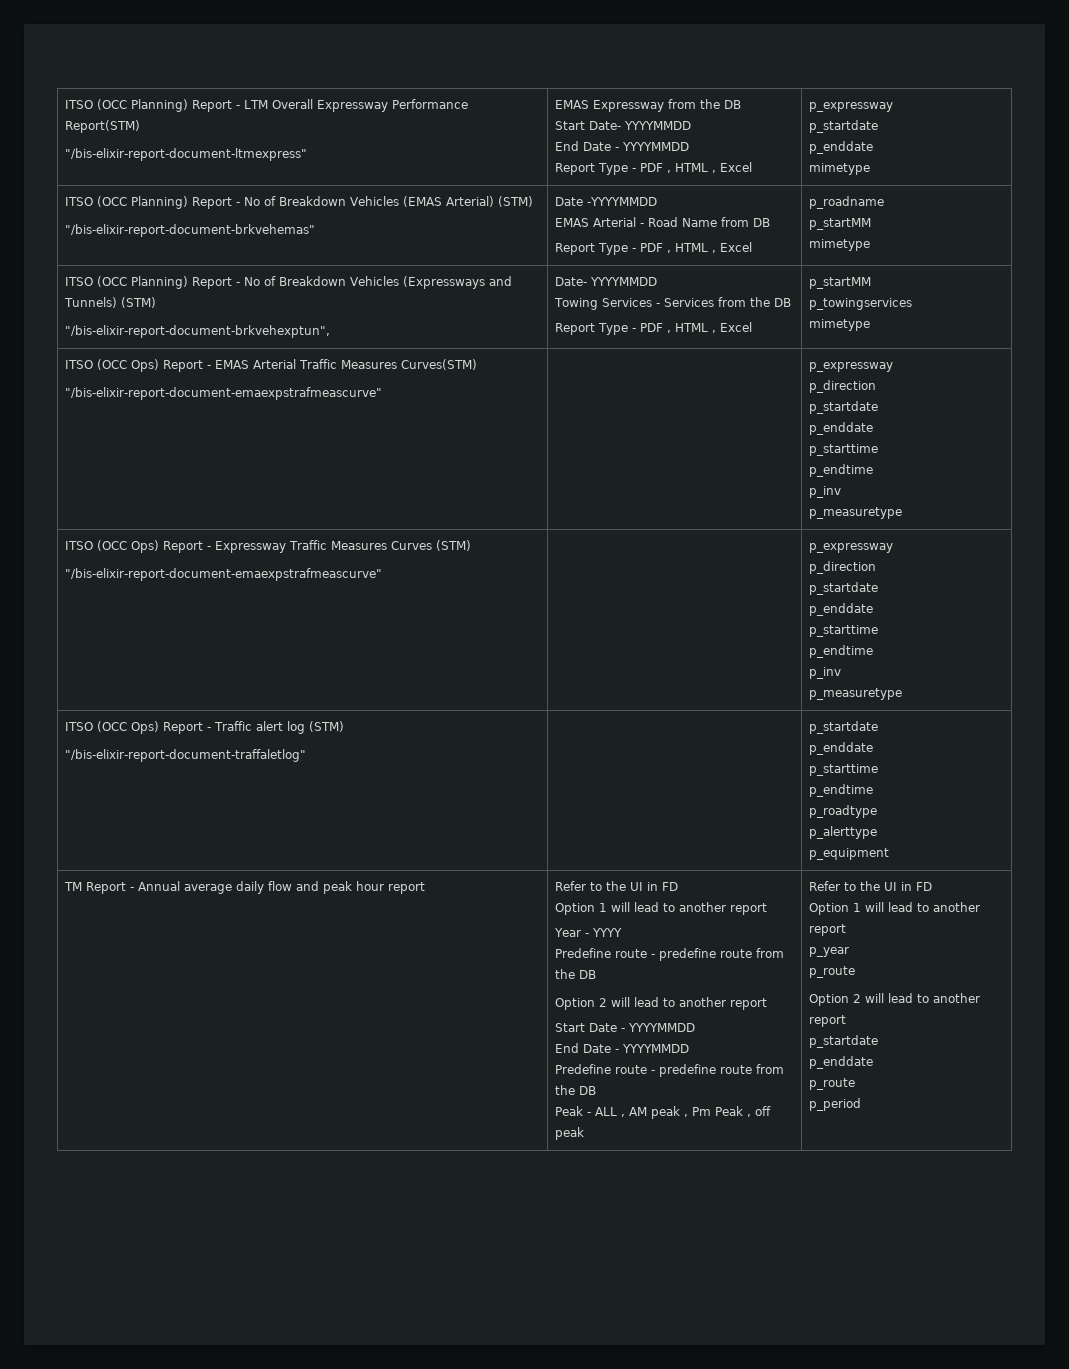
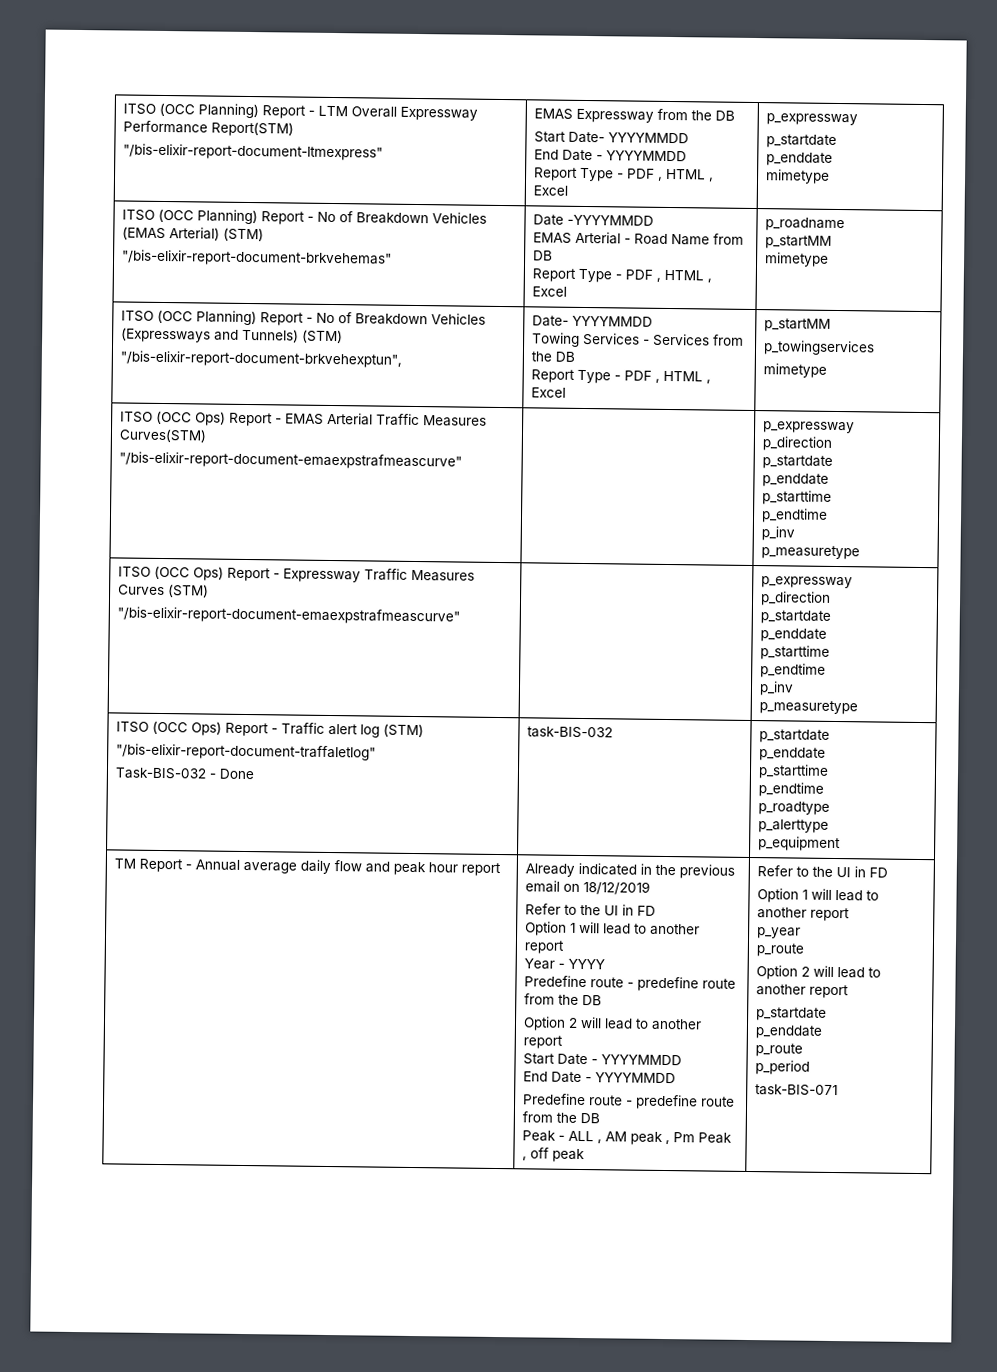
(307, 755) | -> [114,767,254,780] [526,726,613,739] // Task-BIS-032 - Done | task-BIS-032
(426, 888) none -> [524,862,735,879] [524,880,650,895] Already indicated in the previous email on 18/12/2019 //
(862, 1104) none -> [754,1084,838,1097] // task-BIS-071

